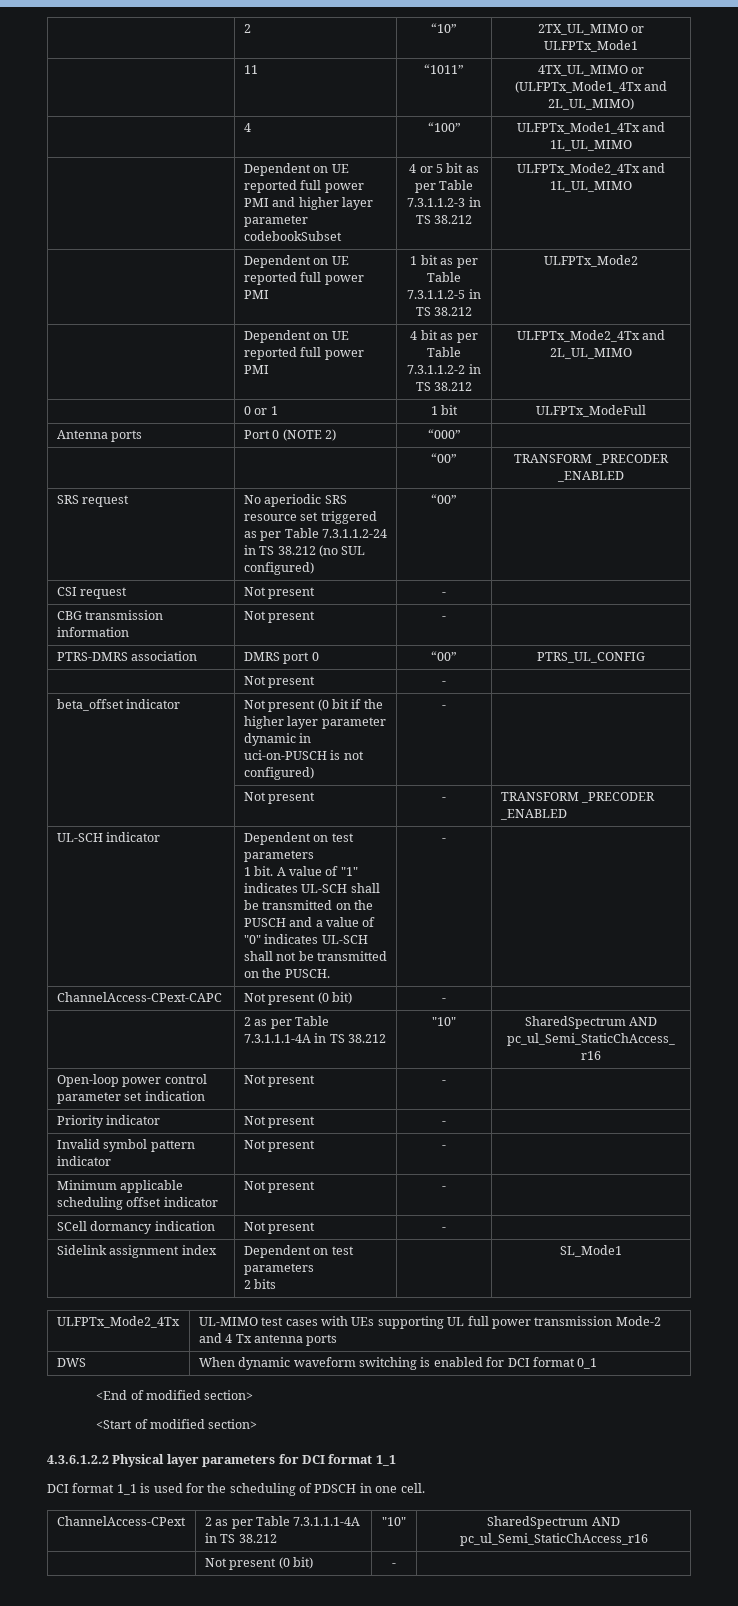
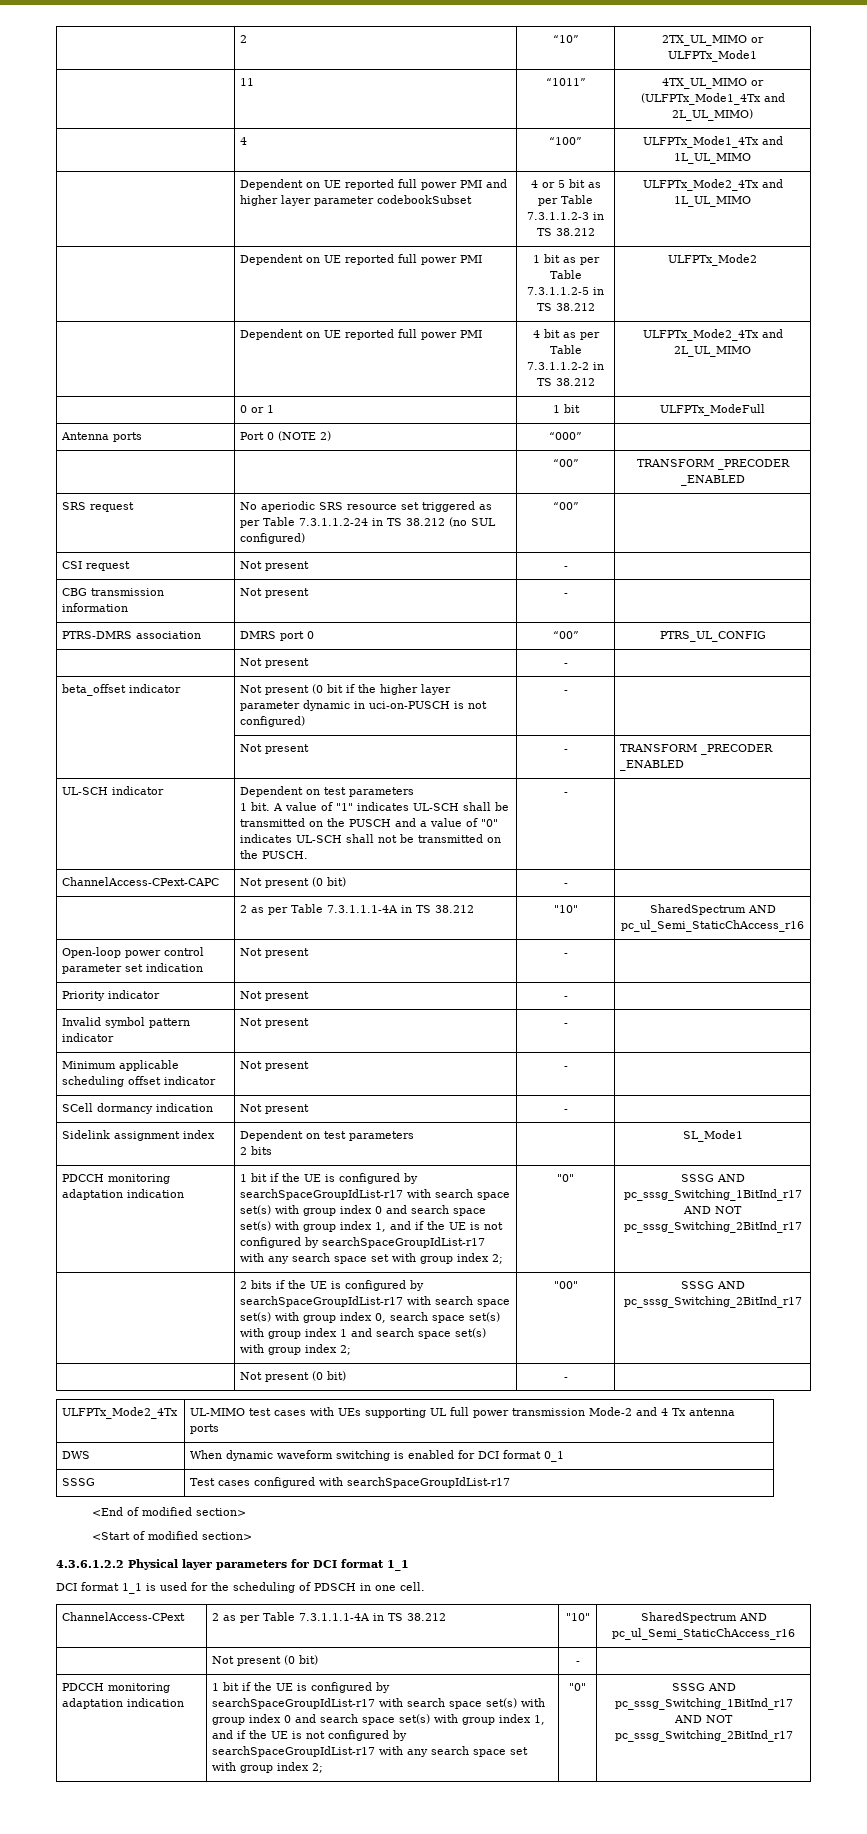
(622, 1251) none -> [62,1174,171,1184] [62,1189,185,1200] [240,1173,419,1184] [240,1189,511,1200] [240,1205,487,1216] [240,1221,504,1232] [240,1237,486,1248] [240,1253,504,1264] [557,1174,574,1182] [680,1174,745,1182] [623,1189,802,1201] [683,1206,742,1214] [623,1221,802,1233] [240,1280,425,1291] [240,1296,511,1307] [240,1312,501,1323] [240,1328,487,1339] [240,1344,352,1355] [553,1281,578,1289] [680,1281,745,1289] [623,1296,802,1308] [240,1371,347,1382] [563,1377,568,1380] // PDCCH monitoring adaptation indication | 1 bit if the UE is configured by searchSpaceGroupIdList-r17 with search space set(s) with group index 0 and search space set(s) with group index 1, and if the UE is not configured by searchSpaceGroupIdList-r17 with any search space set with group index 2; | "0" | SSSG AND pc_sssg_Switching_1BitInd_r17 AND NOT pc_sssg_Switching_2BitInd_r17 // | 2 bits if the UE is configured by searchSpaceGroupIdList-r17 with search space set(s) with group index 0, search space set(s) with group index 1 and search space set(s) with group index 2; | "00" | SSSG AND pc_sssg_Switching_2BitInd_r17 // | Not present (0 bit) | - |
(598, 1363) none -> [62,1478,96,1486] [190,1477,511,1488] // SSSG | Test cases configured with searchSpaceGroupIdList-r17
(396, 1565) none -> [62,1683,171,1693] [62,1698,185,1709] [212,1682,391,1693] [212,1698,546,1709] [212,1714,546,1725] [212,1730,408,1741] [212,1746,529,1757] [212,1762,324,1773] [569,1683,586,1691] [671,1683,736,1691] [614,1698,793,1710] [674,1715,733,1723] [614,1730,793,1742] // PDCCH monitoring adaptation indication | 1 bit if the UE is configured by searchSpaceGroupIdList-r17 with search space set(s) with group index 0 and search space set(s) with group index 1, and if the UE is not configured by searchSpaceGroupIdList-r17 with any search space set with group index 2; | "0" | SSSG AND pc_sssg_Switching_1BitInd_r17 AND NOT pc_sssg_Switching_2BitInd_r17

